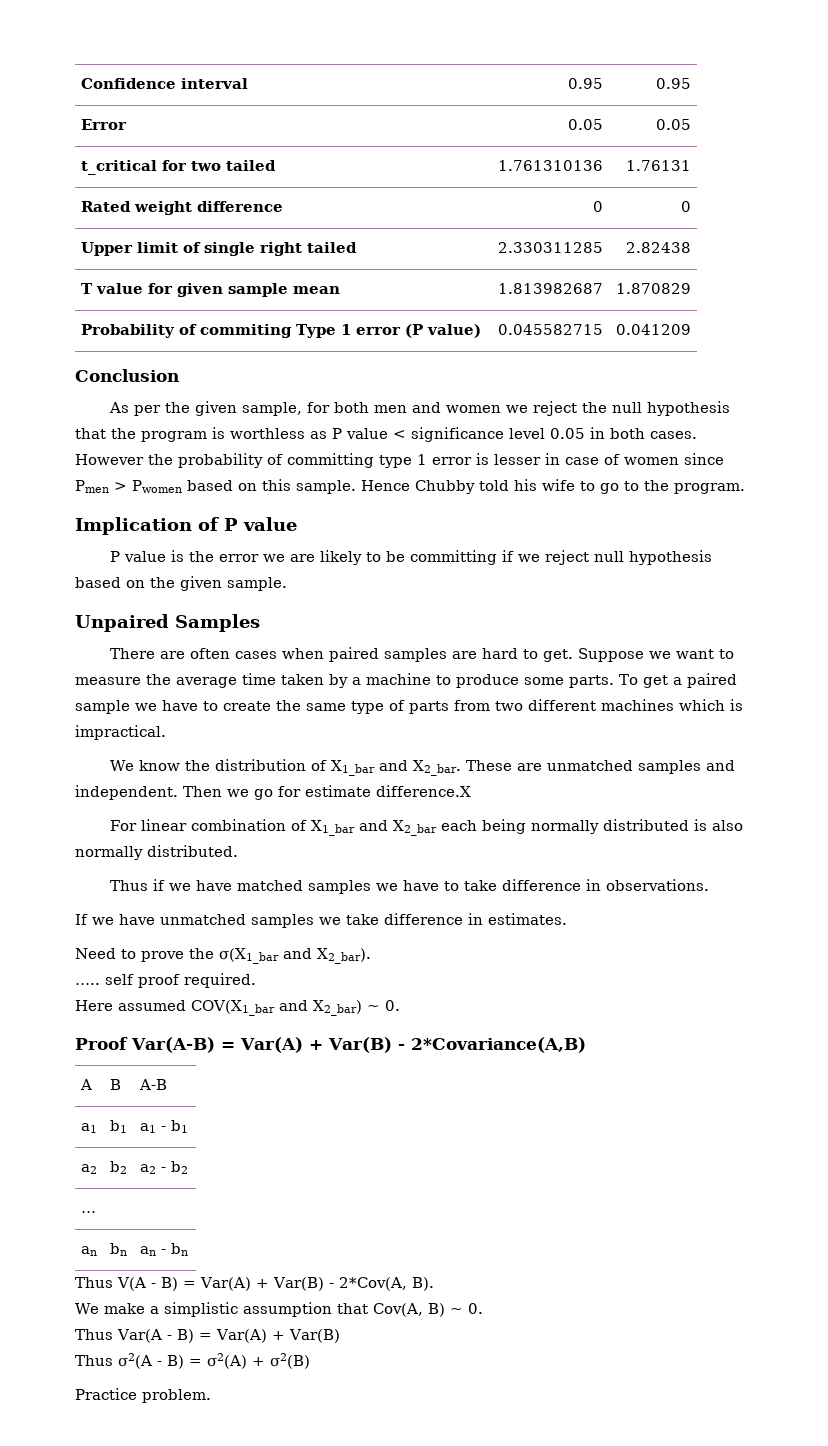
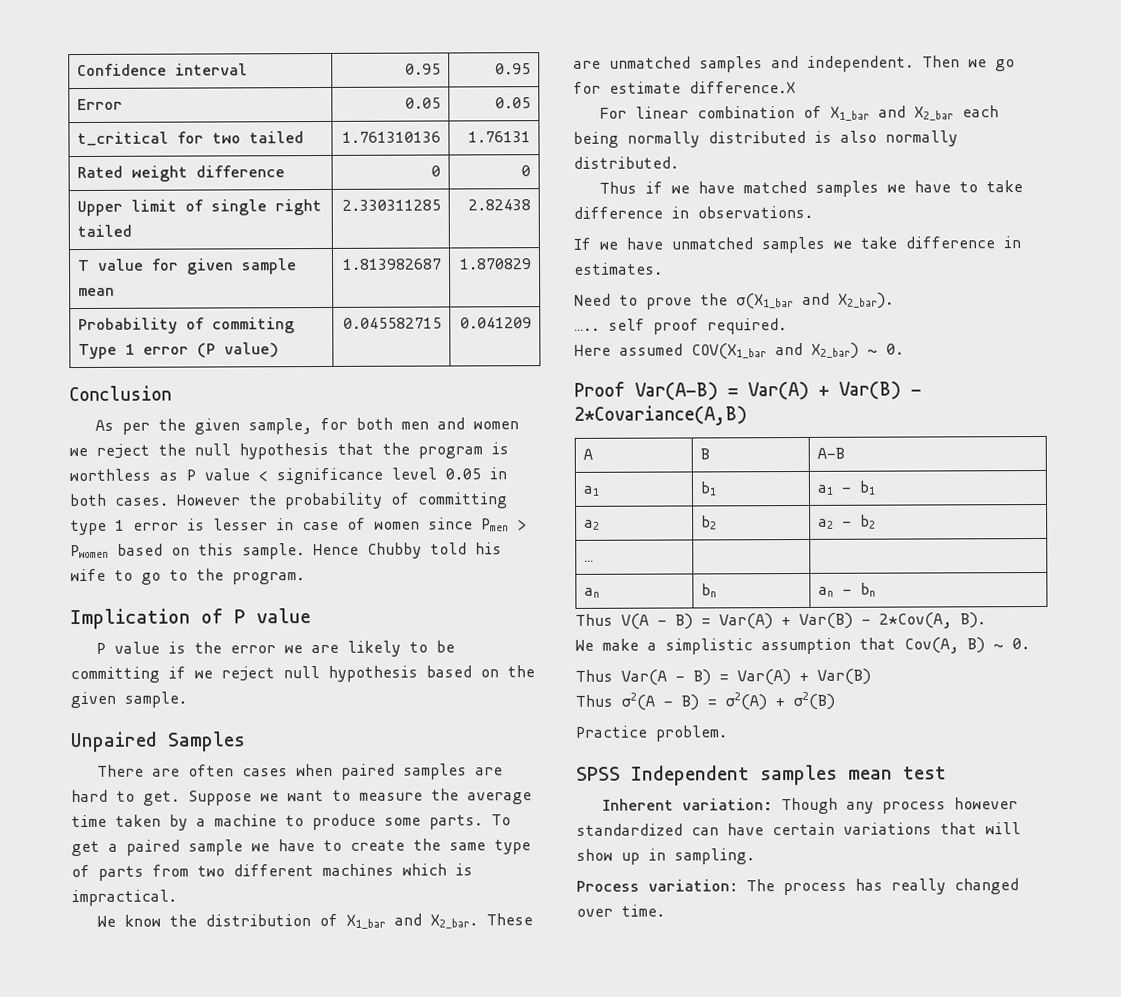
(211, 1396) none -> [576,764,947,786] [602,797,1019,815] [576,822,1021,836] [576,848,755,865] [576,878,1019,896] [576,904,665,917] // SPSS Independent samples mean test // Inherent variation: Though any process however standardized can have certain variations that will show up in sampling. // Process variation: The process has really changed over time.

